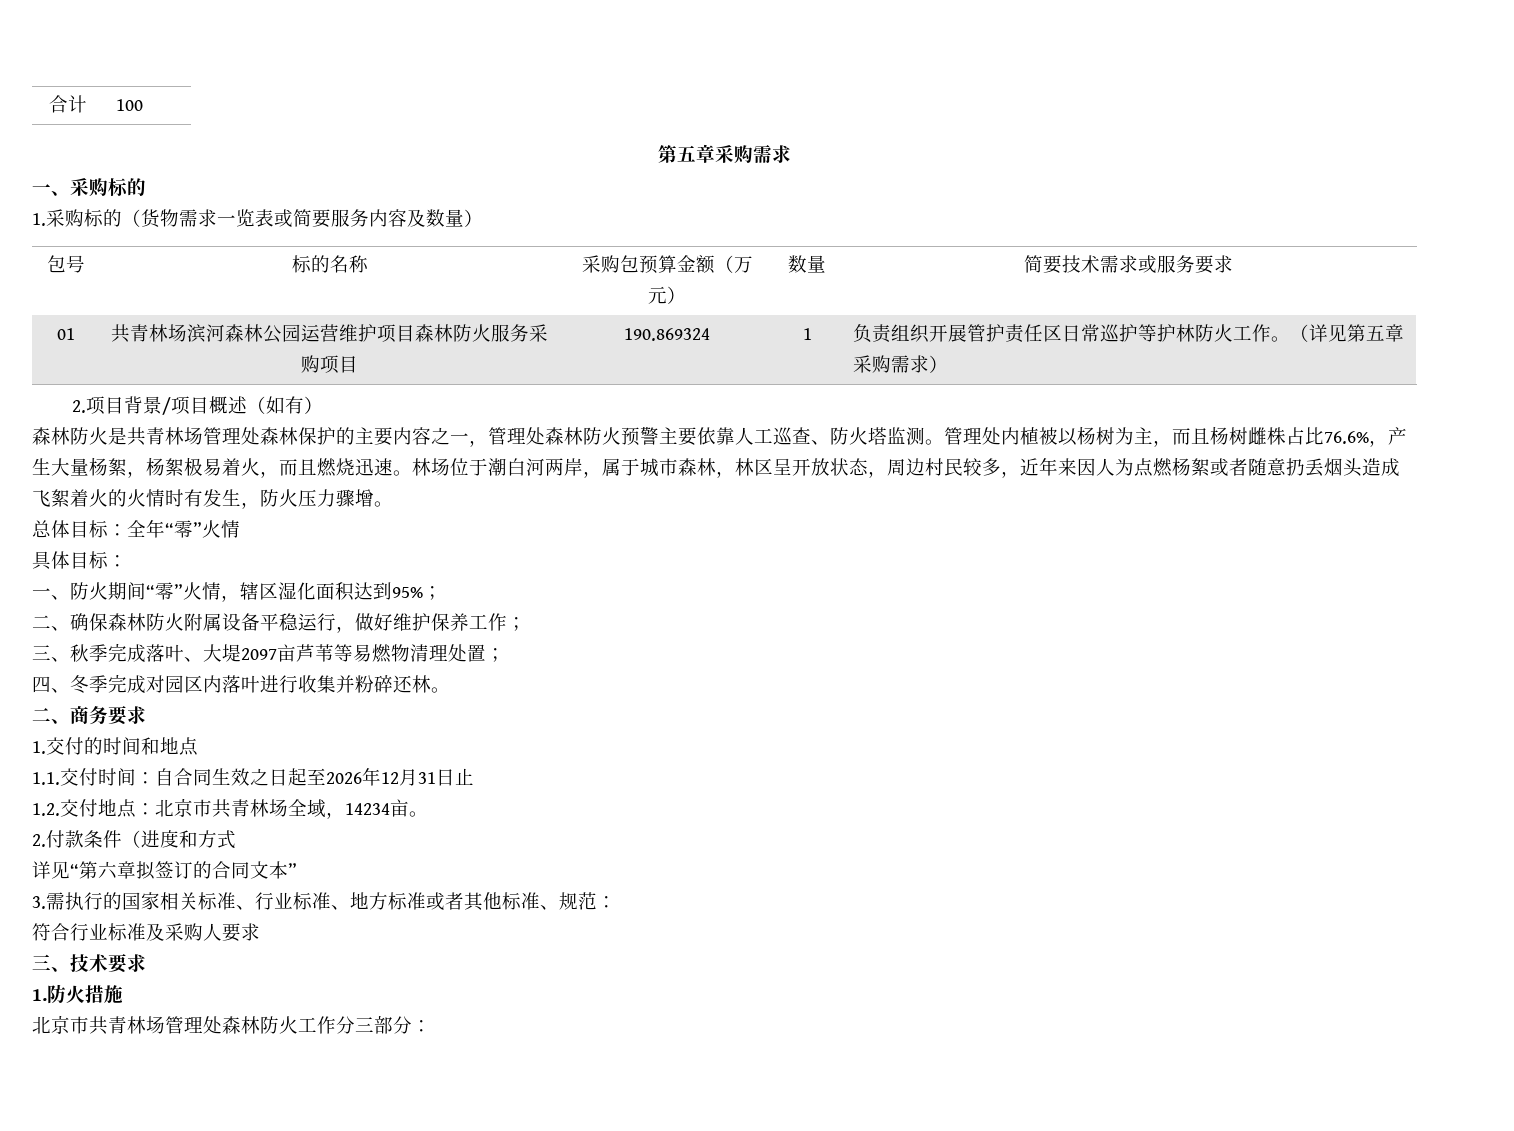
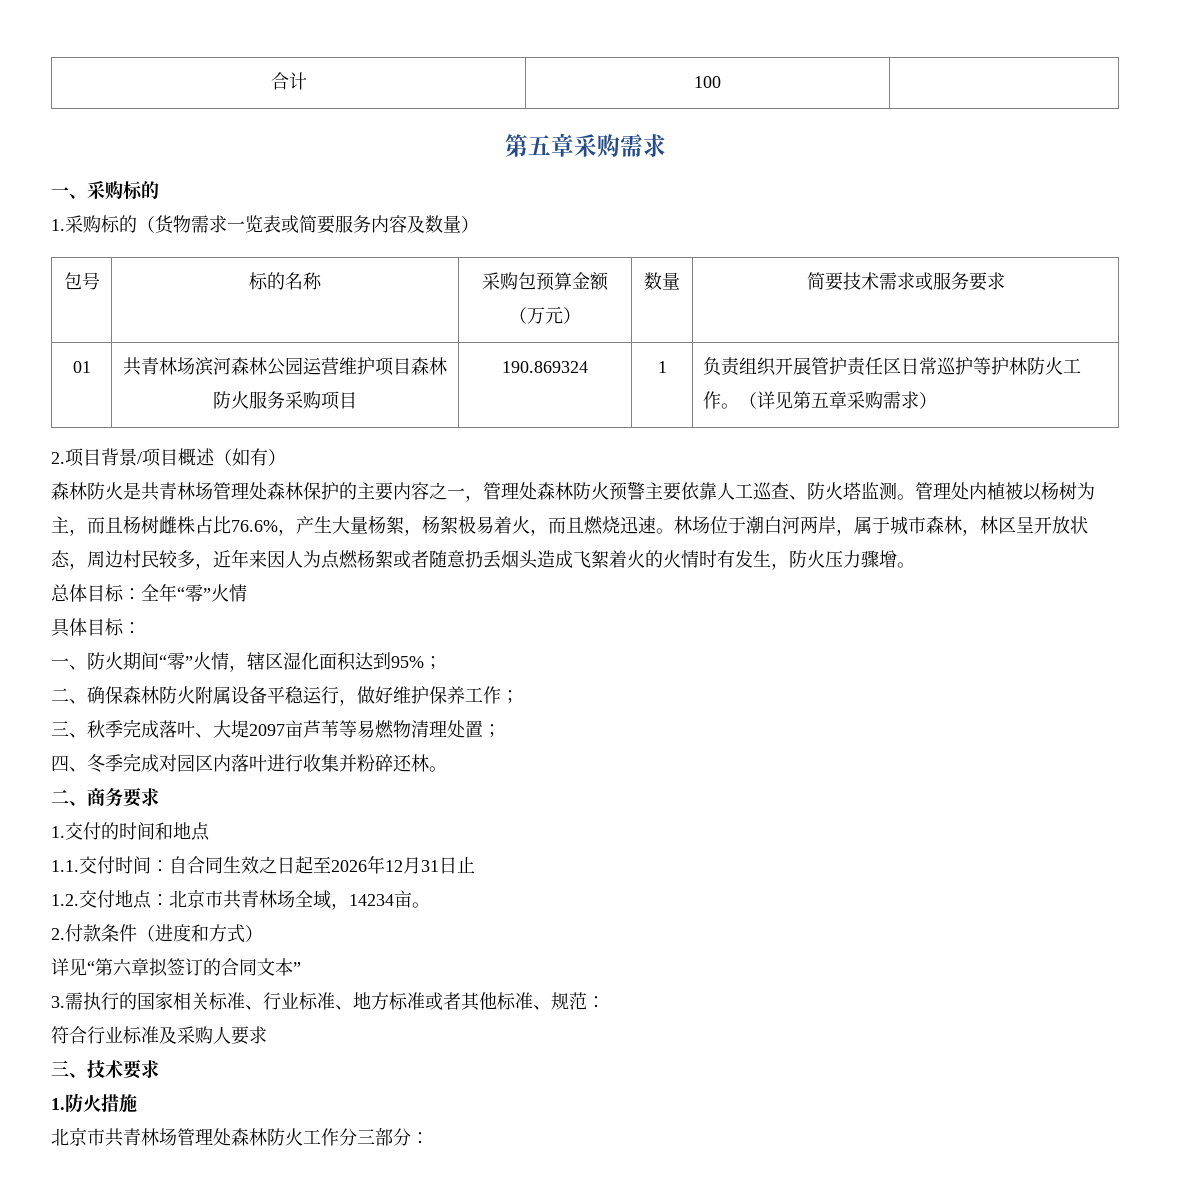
(236, 839) none -> [245,925,263,942] ）

